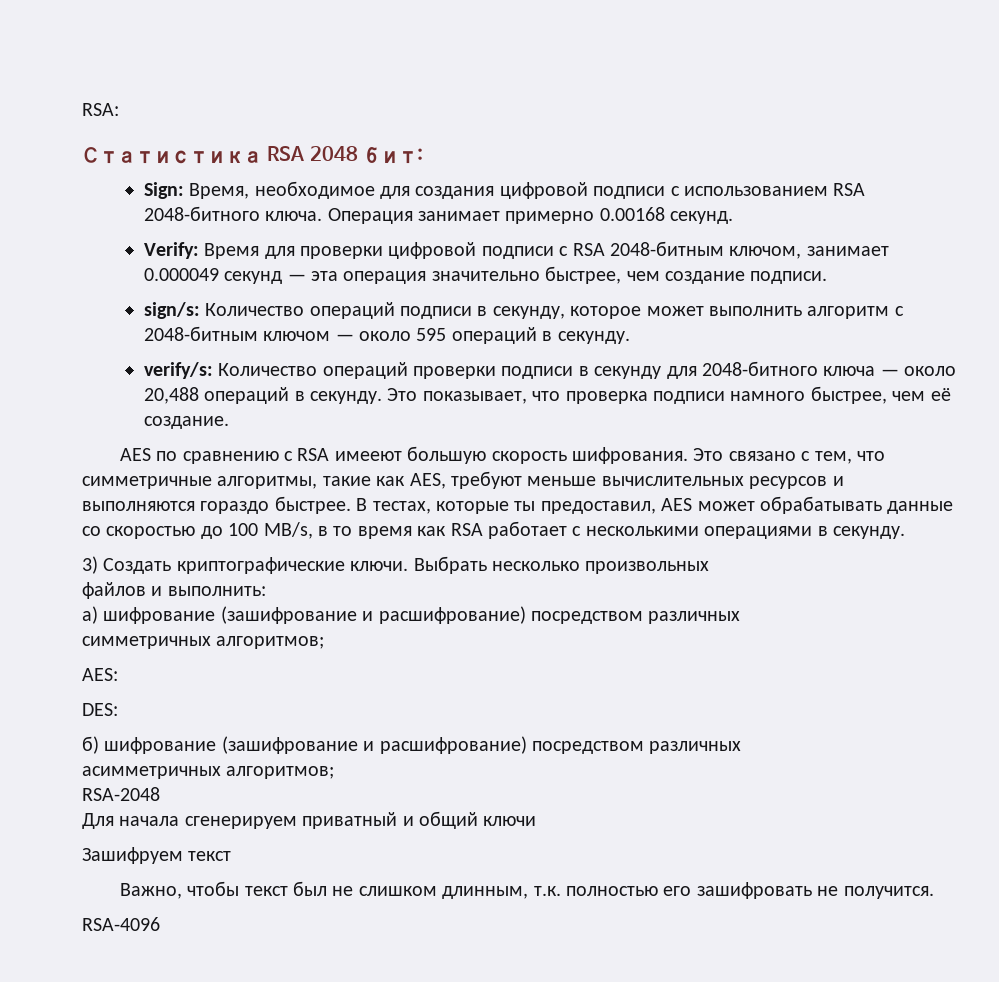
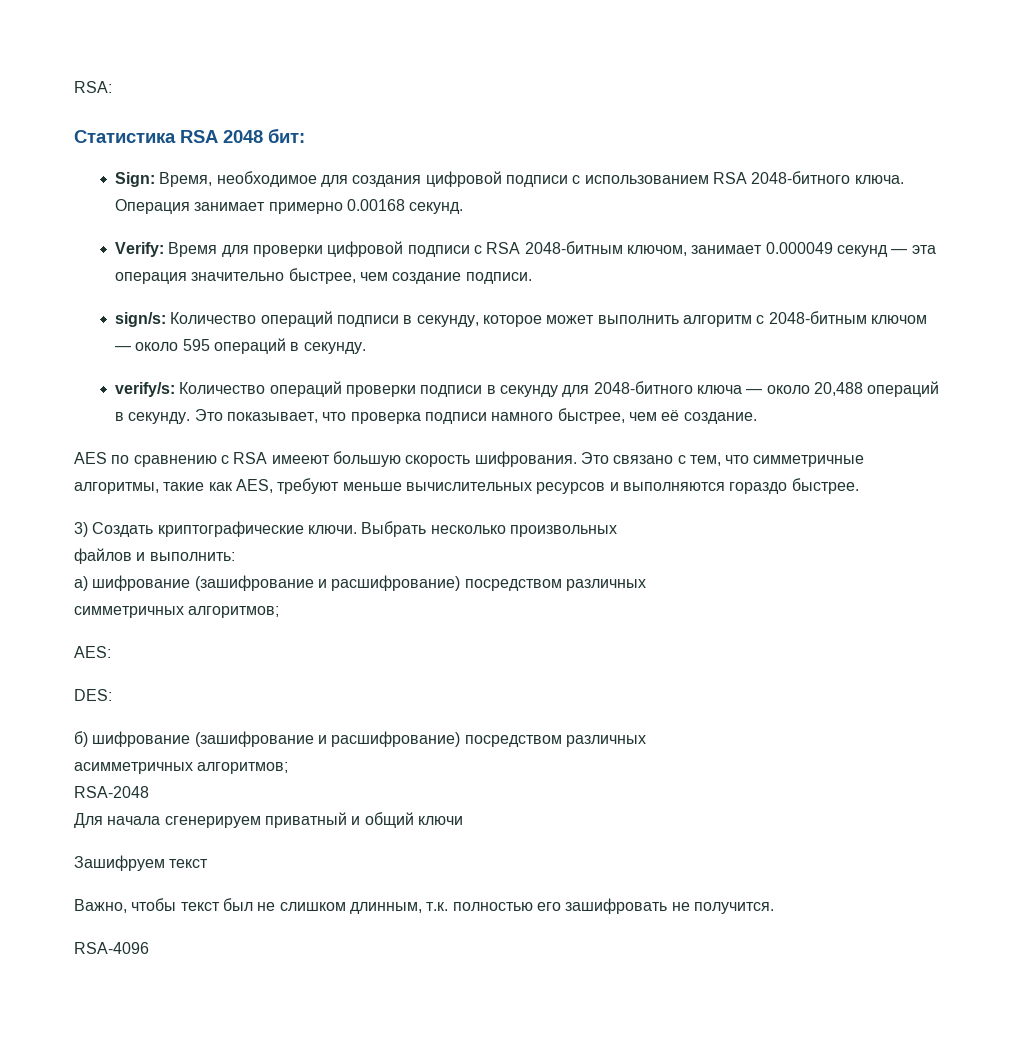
[356,496,954,514] [82,521,905,539] В тестах, которые ты предоставил, AES может обрабатывать данные со скоростью до 100 MB/s, в то время как RSA работает с несколькими операциями в секунду. -> (859, 486) none

